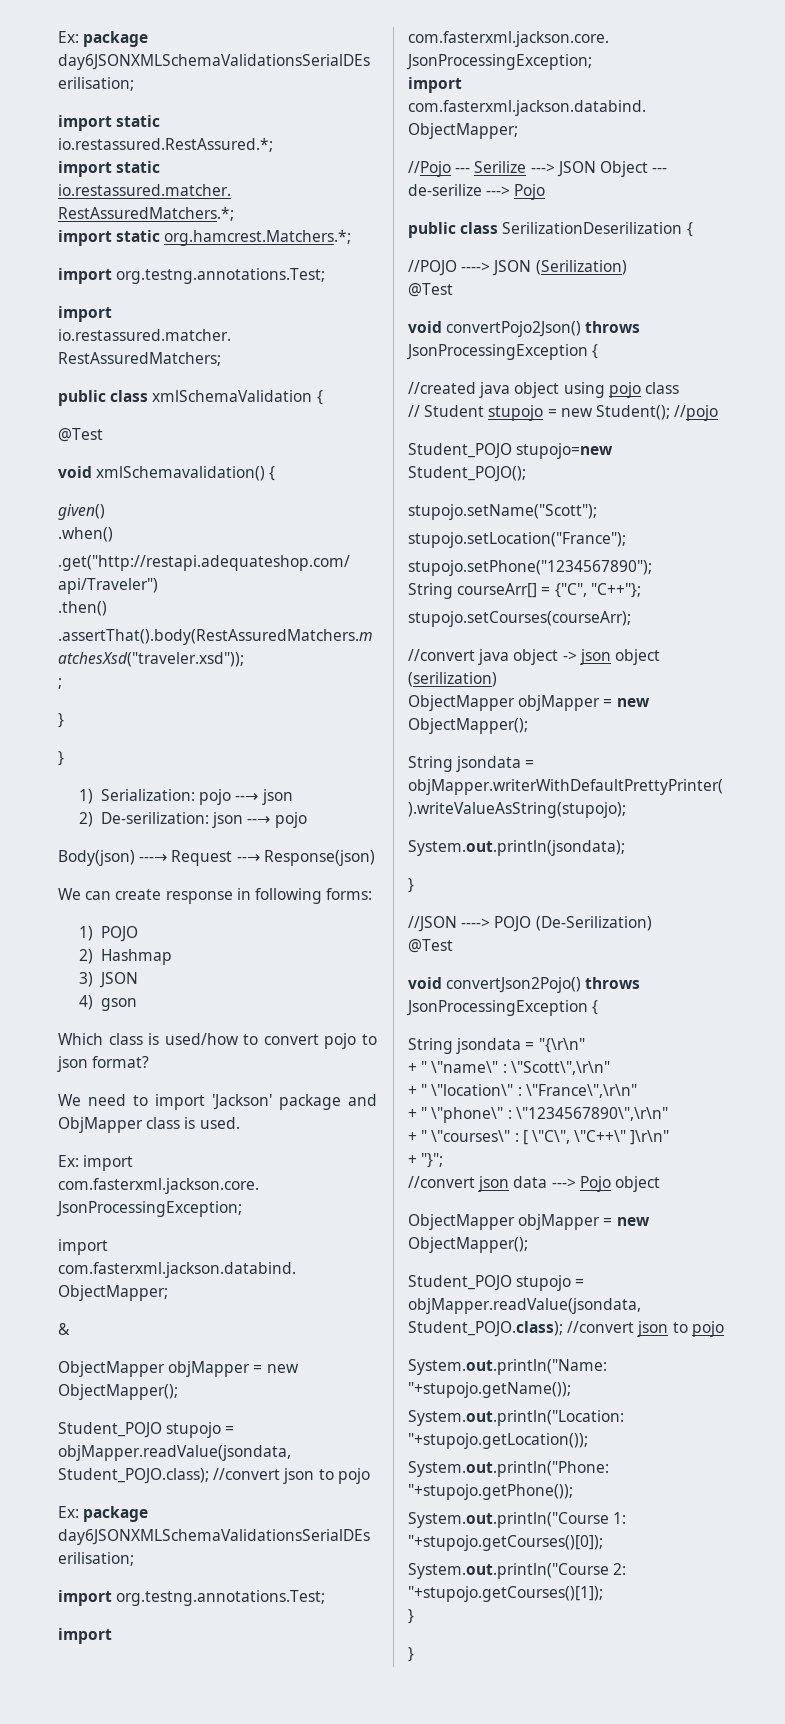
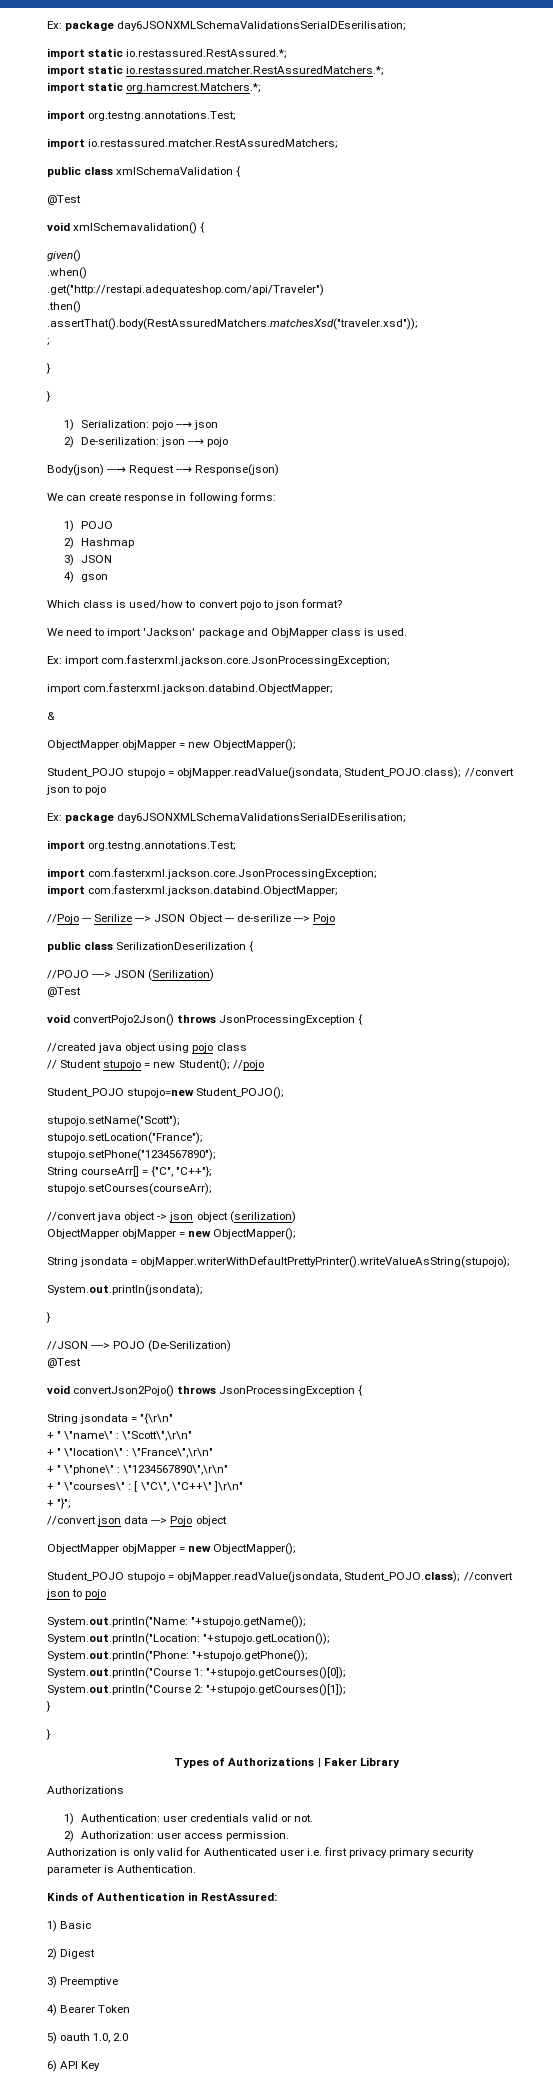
(414, 1654) none -> [174,1757,400,1768] [47,1786,124,1794] [63,1813,314,1825] [63,1830,289,1842] [47,1847,475,1858] [47,1865,197,1875] [47,1892,278,1901] [47,1920,92,1932] [47,1948,96,1960] [47,1976,119,1988] [47,2004,131,2016] [47,2032,129,2044] [47,2060,101,2072] // Types of Authorizations | Faker Library // Authorizations // 1) Authentication: user credentials valid or not. // 2) Authorization: user access permission. // Authorization is only valid for Authenticated user i.e. first privacy primary security parameter is Authentication. // Kinds of Authentication in RestAssured: // 1) Basic // 2) Digest // 3) Preemptive // 4) Bearer Token // 5) oauth 1.0, 2.0 // 6) API Key

